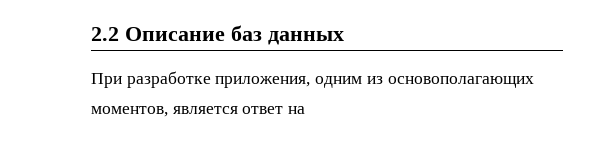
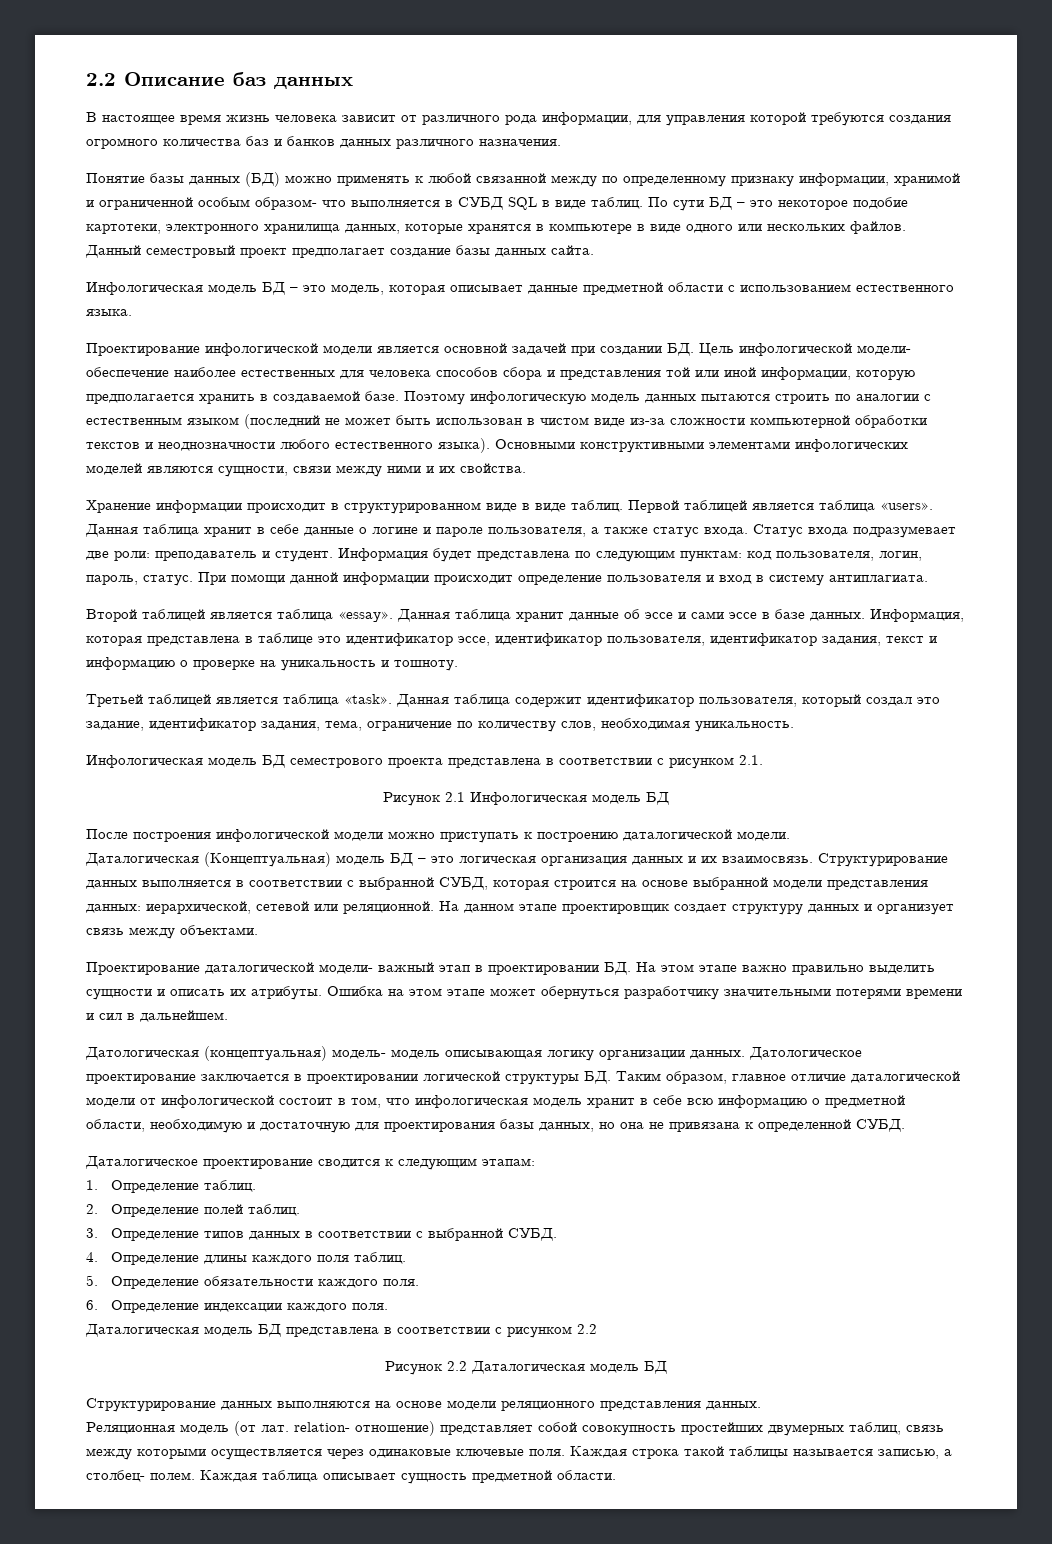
[91,71,534,88] [91,106,306,117] При разработке приложения, одним из основополагающих моментов, является ответ на -> [86,112,951,126] [86,136,561,149] [86,172,960,187] [86,197,908,211] [86,221,906,234] [85,245,594,258] [86,282,954,295] [86,309,132,316] [86,343,911,356] [86,367,915,381] [86,391,931,405] [86,414,927,429] [86,438,908,453] [86,463,526,477] [86,500,933,514] [85,524,956,538] [86,548,922,562] [86,572,928,586] [86,609,964,622] [86,633,937,646] [86,657,458,671] [86,694,940,707] [86,718,794,732] [86,755,763,769] [382,792,669,806] [86,829,790,843] [85,852,948,867] [86,877,928,890] [86,901,954,915] [86,925,258,939] [86,962,935,975] [86,986,962,1000] [86,1010,228,1022] [85,1046,862,1061] [86,1071,960,1085] [86,1095,905,1108] [86,1119,905,1133] [85,1156,535,1170] [86,1180,256,1193] [86,1204,300,1217] [86,1228,557,1241] [86,1252,406,1265] [86,1275,419,1289] [86,1300,388,1313] [85,1324,597,1338] [384,1361,667,1375] [86,1398,761,1412] [86,1421,944,1436] [86,1446,952,1460] [86,1470,616,1484] В настоящее время жизнь человека зависит от различного рода информации, для управления которой требуются создания огромного количества баз и банков данных различного назначения. // Понятие базы данных (БД) можно применять к любой связанной между по определенному признаку информации, хранимой и ограниченной особым образом- что выполняется в СУБД SQL в виде таблиц. По сути БД – это некоторое подобие картотеки, электронного хранилища данных, которые хранятся в компьютере в виде одного или нескольких файлов. Данный семестровый проект предполагает создание базы данных сайта. // Инфологическая модель БД – это модель, которая описывает данные предметной области с использованием естественного языка. // Проектирование инфологической модели является основной задачей при создании БД. Цель инфологической модели- обеспечение наиболее естественных для человека способов сбора и представления той или иной информации, которую предполагается хранить в создаваемой базе. Поэтому инфологическую модель данных пытаются строить по аналогии с естественным языком (последний не может быть использован в чистом виде из-за сложности компьютерной обработки текстов и неоднозначности любого естественного языка). Основными конструктивными элементами инфологических моделей являются сущности, связи между ними и их свойства. // Хранение информации происходит в структурированном виде в виде таблиц. Первой таблицей является таблица «users». Данная таблица хранит в себе данные о логине и пароле пользователя, а также статус входа. Статус входа подразумевает две роли: преподаватель и студент. Информация будет представлена по следующим пунктам: код пользователя, логин, пароль, статус. При помощи данной информации происходит определение пользователя и вход в систему антиплагиата. // Второй таблицей является таблица «essay». Данная таблица хранит данные об эссе и сами эссе в базе данных. Информация, которая представлена в таблице это идентификатор эссе, идентификатор пользователя, идентификатор задания, текст и информацию о проверке на уникальность и тошноту. // Третьей таблицей является таблица «task». Данная таблица содержит идентификатор пользователя, который создал это задание, идентификатор задания, тема, ограничение по количеству слов, необходимая уникальность. // Инфологическая модель БД семестрового проекта представлена в соответствии с рисунком 2.1. // Рисунок 2.1 Инфологическая модель БД // После построения инфологической модели можно приступать к построению даталогической модели. // Даталогическая (Концептуальная) модель БД – это логическая организация данных и их взаимосвязь. Структурирование данных выполняется в соответствии с выбранной СУБД, которая строится на основе выбранной модели представления данных: иерархической, сетевой или реляционной. На данном этапе проектировщик создает структуру данных и организует связь между объектами. // Проектирование даталогической модели- важный этап в проектировании БД. На этом этапе важно правильно выделить сущности и описать их атрибуты. Ошибка на этом этапе может обернуться разработчику значительными потерями времени и сил в дальнейшем. // Датологическая (концептуальная) модель- модель описывающая логику организации данных. Датологическое проектирование заключается в проектировании логической структуры БД. Таким образом, главное отличие даталогической модели от инфологической состоит в том, что инфологическая модель хранит в себе всю информацию о предметной области, необходимую и достаточную для проектирования базы данных, но она не привязана к определенной СУБД. // Даталогическое проектирование сводится к следующим этапам: // 1. Определение таблиц. // 2. Определение полей таблиц. // 3. Определение типов данных в соответствии с выбранной СУБД. // 4. Определение длины каждого поля таблиц. // 5. Определение обязательности каждого поля. // 6. Определение индексации каждого поля. // Даталогическая модель БД представлена в соответствии с рисунком 2.2 // Рисунок 2.2 Даталогическая модель БД // Структурирование данных выполняются на основе модели реляционного представления данных. // Реляционная модель (от лат. relation- отношение) представляет собой совокупность простейших двумерных таблиц, связь между которыми осуществляется через одинаковые ключевые поля. Каждая строка такой таблицы называется записью, а столбец- полем. Каждая таблица описывает сущность предметной области.

